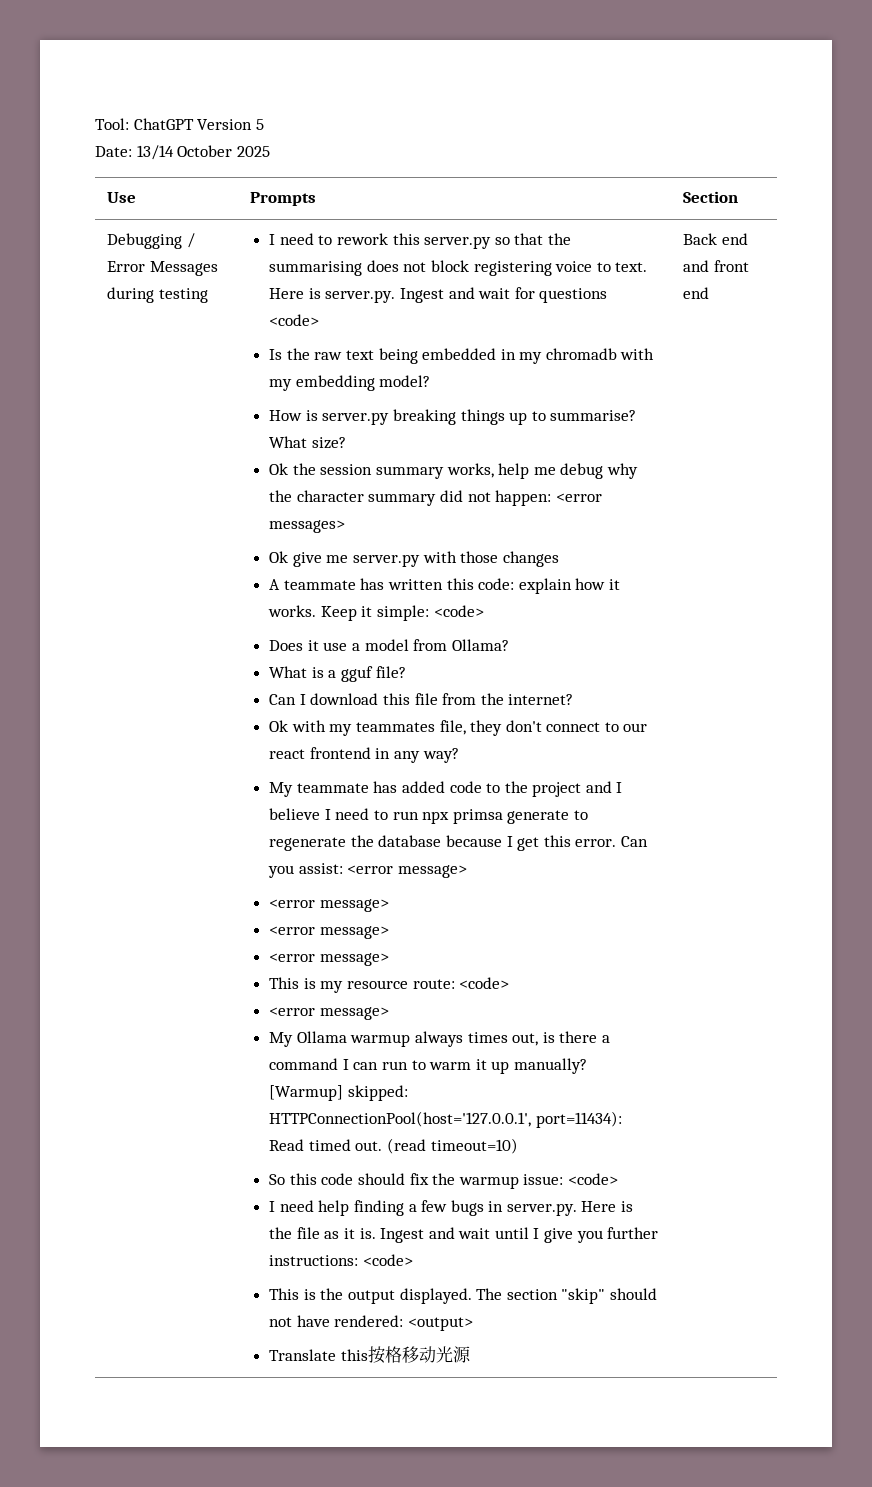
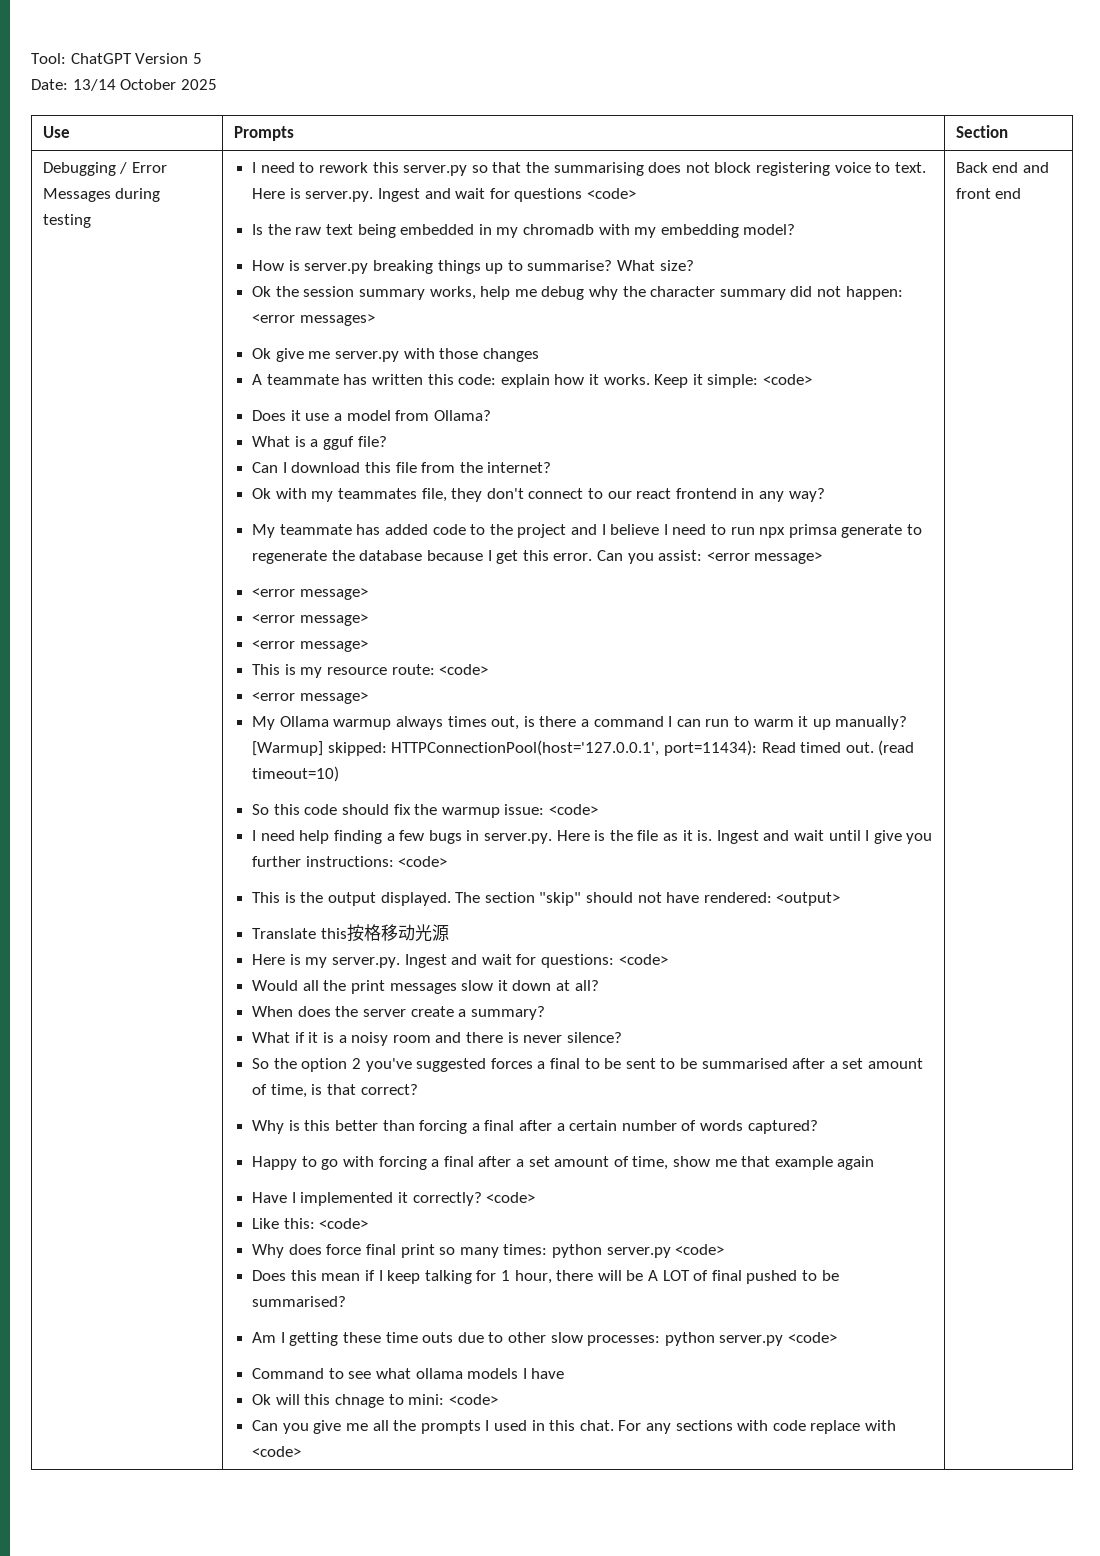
(471, 1354) none -> [252,954,668,968] [252,980,599,994] [252,1006,545,1020] [252,1032,622,1046] [252,1058,923,1072] [252,1084,418,1098] [252,1120,818,1134] [252,1156,875,1170] [252,1192,536,1206] [252,1218,369,1229] [252,1244,725,1258] [252,1270,839,1284] [252,1296,347,1307] [252,1332,837,1346] [252,1368,565,1379] [252,1394,498,1408] [252,1420,896,1434] [252,1446,302,1457] // Here is my server.py. Ingest and wait for questions: <code> // Would all the print messages slow it down at all? // When does the server create a summary? // What if it is a noisy room and there is never silence? // So the option 2 you've suggested forces a final to be sent to be summarised after a set amount of time, is that correct? // Why is this better than forcing a final after a certain number of words captured? // Happy to go with forcing a final after a set amount of time, show me that example again // Have I implemented it correctly? <code> // Like this: <code> // Why does force final print so many times: python server.py <code> // Does this mean if I keep talking for 1 hour, there will be A LOT of final pushed to be summarised? // Am I getting these time outs due to other slow processes: python server.py <code> // Command to see what ollama models I have // Ok will this chnage to mini: <code> // Can you give me all the prompts I used in this chat. For any sections with code replace with <code>

